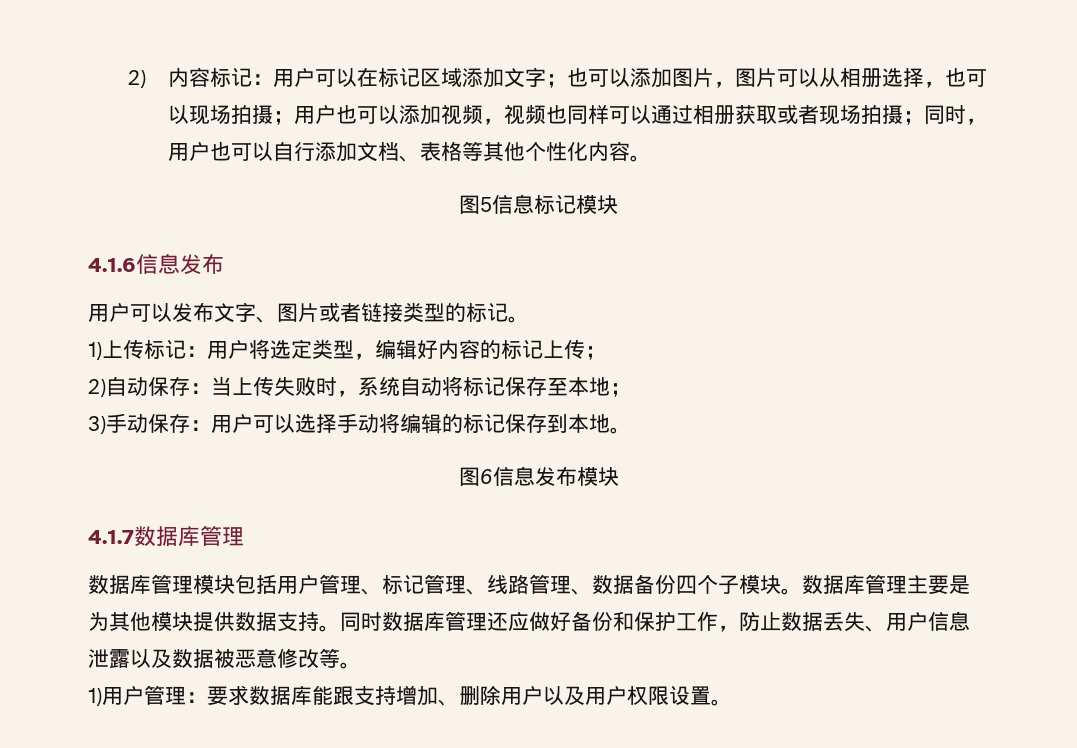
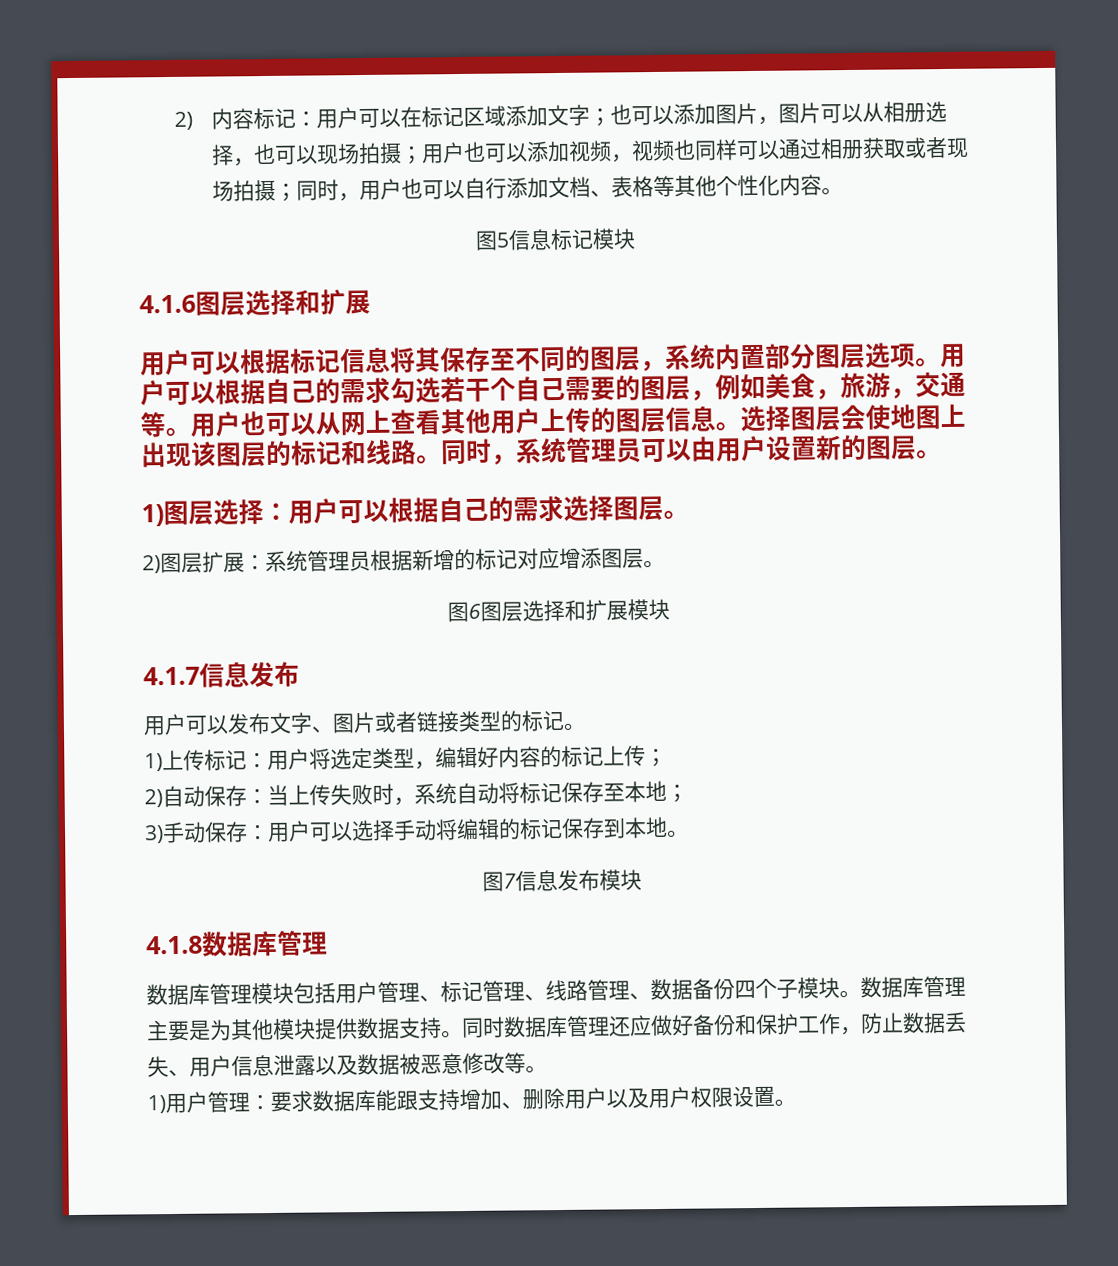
(136, 265) none -> [195,289,371,317] [140,342,966,376] [140,371,966,406] [140,403,966,438] [141,434,942,468] [141,495,689,527] [142,547,665,574] [447,598,670,623] [143,666,200,686] 图层选择和扩展 // 用户可以根据标记信息将其保存至不同的图层，系统内置部分图层选项。用户可以根据自己的需求勾选若干个自己需要的图层，例如美食，旅游，交通等。用户也可以从网上查看其他用户上传的图层信息。选择图层会使地图上出现该图层的标记和线路。同时，系统管理员可以由用户设置新的图层。 // 1)图层选择：用户可以根据自己的需求选择图层。 // 2)图层扩展：系统管理员根据新增的标记对应增添图层。 // 图6图层选择和扩展模块 // 4.1.7
[479,469,493,484] 6 -> [502,873,516,889] 7
[88,530,134,544] 4.1.7 -> [146,935,203,955] 4.1.8

